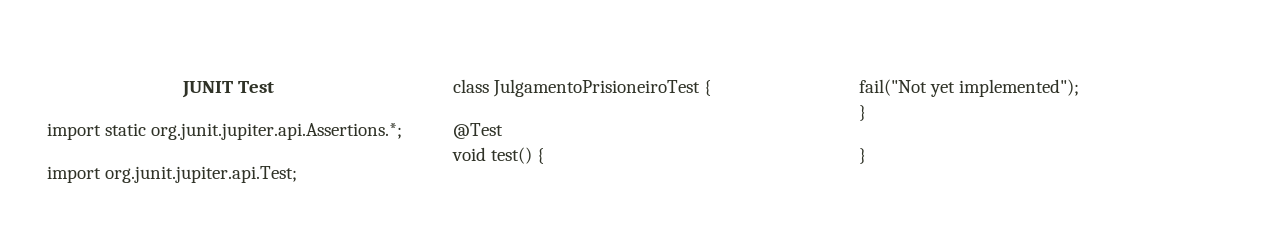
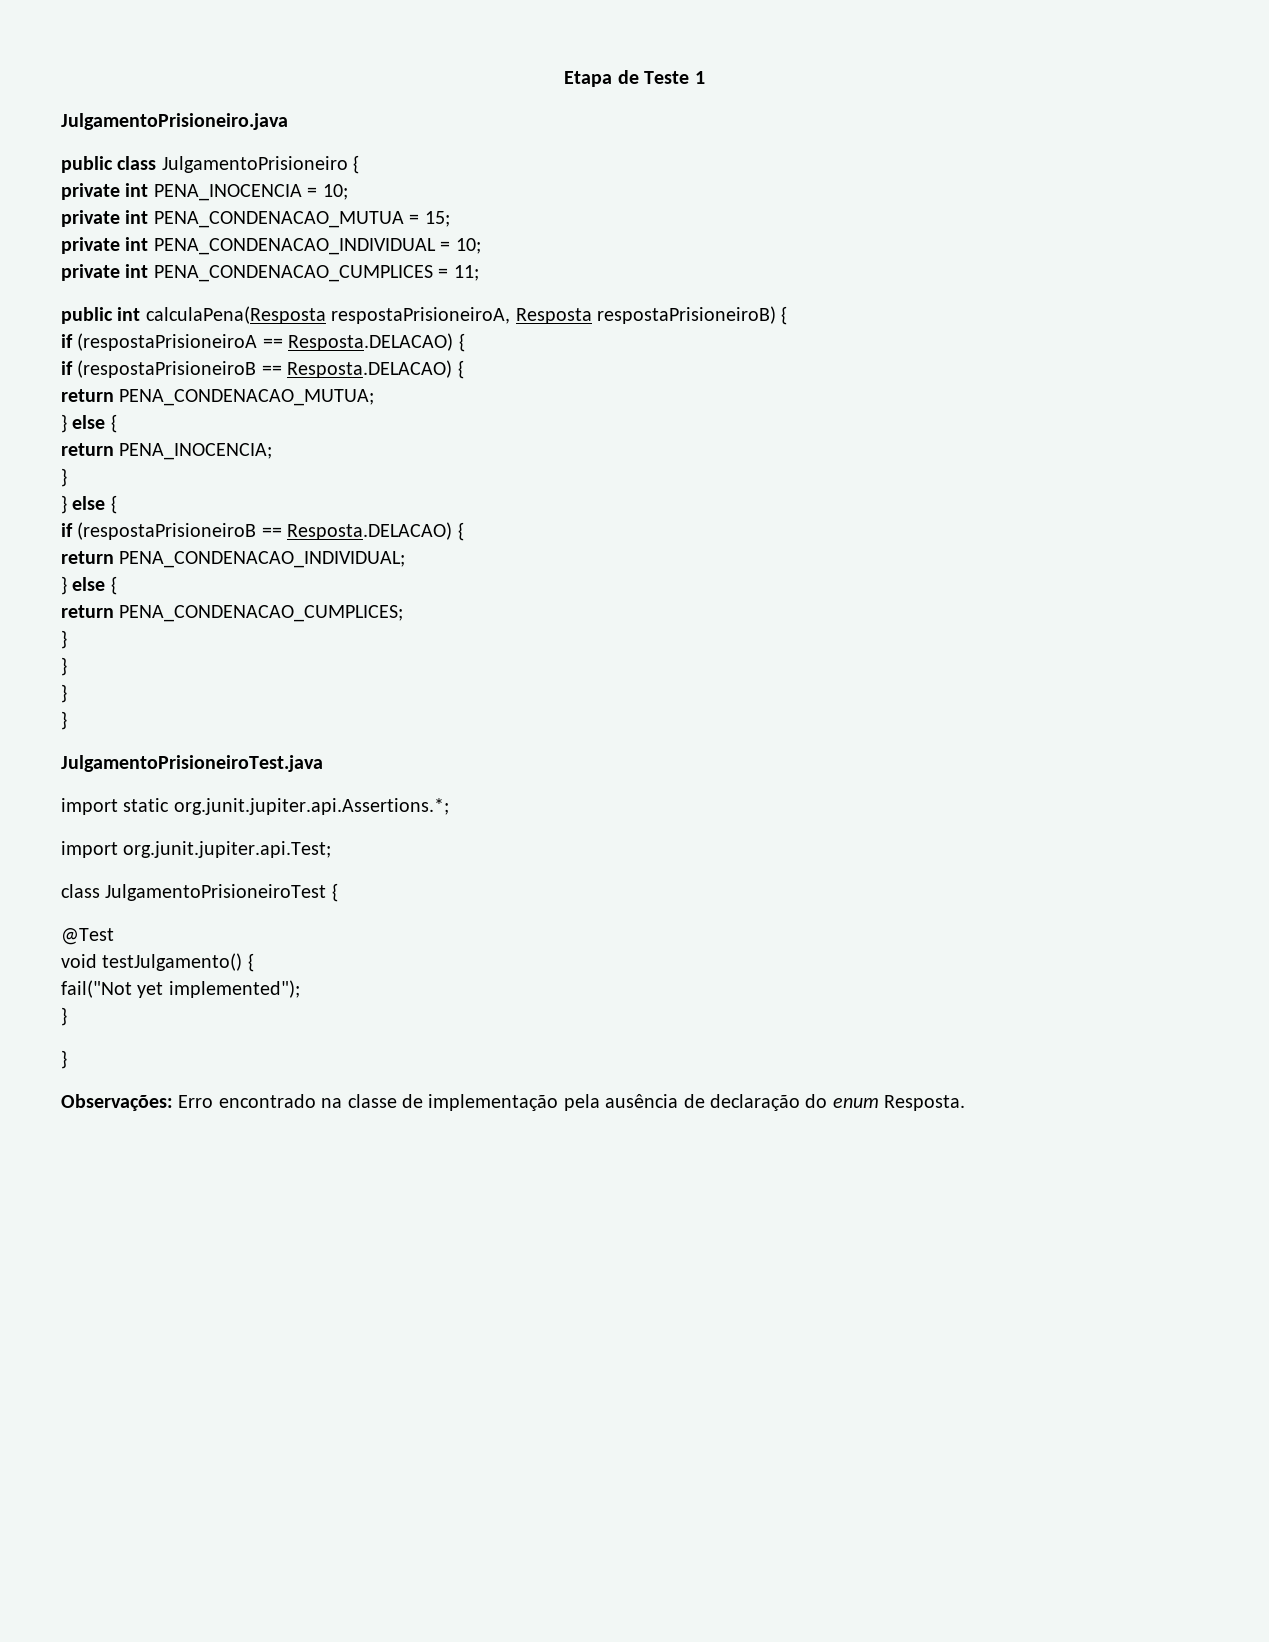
[181,81,275,98] JUNIT Test -> [564,70,705,87] [61,113,288,130] [61,155,360,174] [61,183,348,201] [61,210,450,228] [61,237,481,255] [61,264,479,282] [61,306,788,325] [61,333,465,352] [61,360,464,379] [61,389,375,406] [61,414,117,433] [61,443,273,460] [61,468,67,487] [61,495,117,514] [61,522,464,541] [61,551,406,568] [61,576,117,595] [61,605,404,622] [61,630,67,649] [61,657,67,676] [61,684,67,703] [61,711,67,730] [61,755,323,772] Etapa de Teste 1 // JulgamentoPrisioneiro.java // public class JulgamentoPrisioneiro { // private int PENA_INOCENCIA = 10; // private int PENA_CONDENACAO_MUTUA = 15; // private int PENA_CONDENACAO_INDIVIDUAL = 10; // private int PENA_CONDENACAO_CUMPLICES = 11; // public int calculaPena(Resposta respostaPrisioneiroA, Resposta respostaPrisioneiroB) { // if (respostaPrisioneiroA == Resposta.DELACAO) { // if (respostaPrisioneiroB == Resposta.DELACAO) { // return PENA_CONDENACAO_MUTUA; // } else { // return PENA_INOCENCIA; // } // } else { // if (respostaPrisioneiroB == Resposta.DELACAO) { // return PENA_CONDENACAO_INDIVIDUAL; // } else { // return PENA_CONDENACAO_CUMPLICES; // } // } // } // } // JulgamentoPrisioneiroTest.java
[491,147,533,164] test() -> [102,953,243,971] testJulgamento()
(866, 156) none -> [61,1094,966,1111] // Observações: Erro encontrado na classe de implementação pela ausência de declaração do enum Resposta.

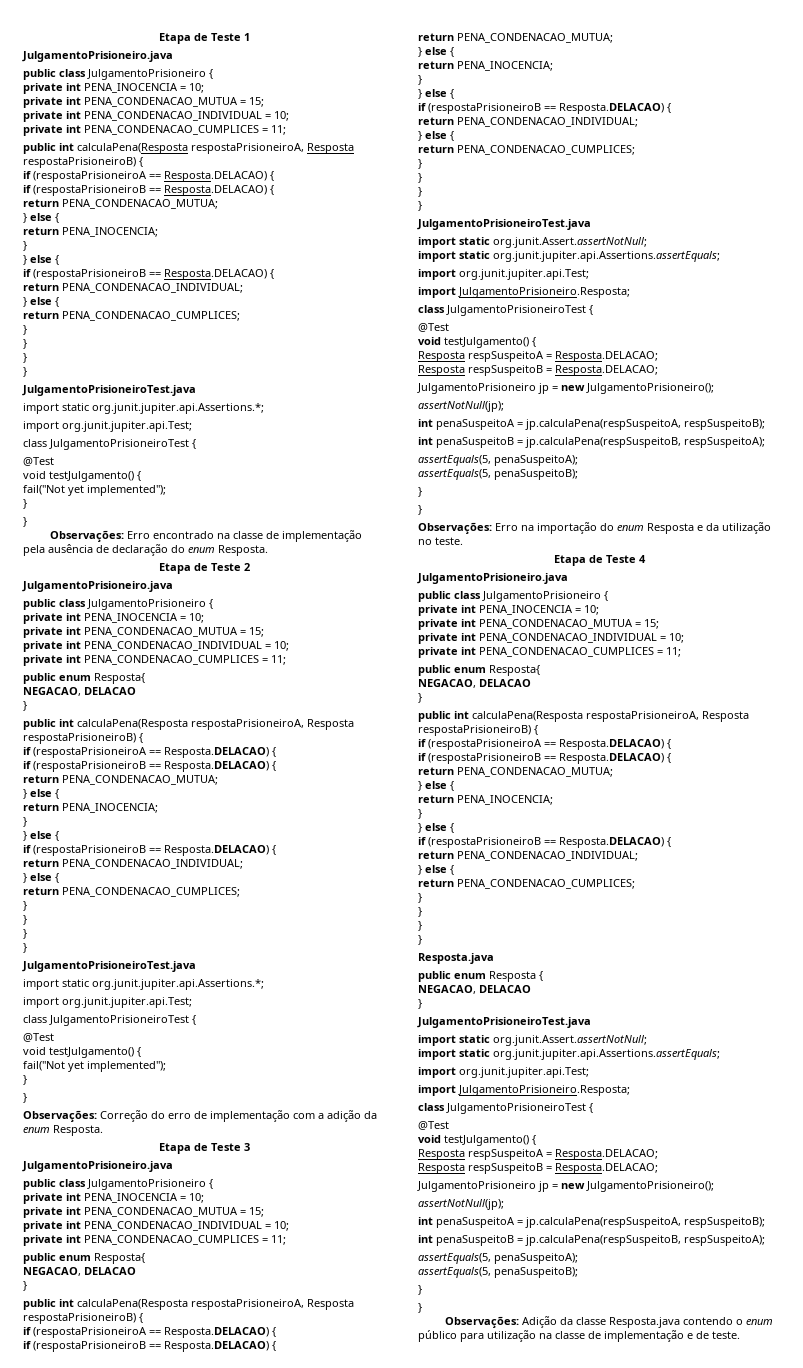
(966, 1103) none -> [158,563,250,574] [22,581,173,592] [23,599,213,610] [23,613,204,624] [23,627,264,638] [23,641,289,652] [23,655,286,666] [23,673,145,684] [23,687,136,696] [23,701,27,711] [23,719,354,730] [23,733,143,744] [23,747,276,758] [23,761,276,772] [23,775,218,785] [23,789,59,799] [23,803,158,813] [23,817,27,827] [23,831,59,841] [23,845,276,856] [23,859,243,869] [23,873,59,883] [23,887,240,897] [23,901,27,911] [23,915,27,925] [23,929,27,939] [23,943,27,953] [22,961,196,972] [23,979,264,990] [23,997,192,1008] [23,1015,196,1026] [23,1033,54,1042] [23,1047,141,1058] [23,1061,166,1072] [23,1075,27,1085] [23,1093,27,1103] [23,1110,377,1122] [23,1125,103,1136] [158,1143,250,1154] [22,1161,173,1172] [23,1179,213,1190] [23,1193,204,1204] [23,1207,264,1218] [23,1221,289,1232] [23,1235,286,1246] [23,1253,145,1264] [23,1267,136,1276] [23,1281,27,1291] [23,1299,354,1310] [23,1313,143,1324] [23,1327,276,1338] [23,1341,276,1352] [418,33,613,43] [418,47,454,57] [418,61,553,71] [418,75,422,85] [418,89,454,99] [418,103,671,114] [418,117,638,127] [418,131,454,141] [418,145,635,155] [418,159,422,169] [418,173,422,183] [418,187,422,197] [418,201,422,211] [417,219,591,230] [418,237,647,248] [418,251,720,262] [418,269,589,280] [418,287,630,298] [418,305,593,316] [418,323,449,332] [418,337,536,348] [418,351,658,362] [418,365,658,376] [417,383,714,394] [418,401,504,412] [418,419,765,430] [418,437,765,448] [418,455,578,466] [418,469,578,480] [418,487,422,497] [418,505,422,515] [418,522,771,534] [418,537,463,545] [553,555,646,566] [417,573,568,584] [418,591,608,602] [418,605,599,616] [418,619,659,630] [418,633,684,644] [418,647,681,658] [418,665,540,676] [418,679,531,688] [418,693,422,703] [418,711,749,722] [418,725,538,736] [418,739,671,750] [418,753,671,764] [418,767,613,777] [418,781,454,791] [418,795,553,805] [418,809,422,819] [418,823,454,833] [418,837,671,848] [418,851,638,861] [418,865,454,875] [418,879,635,889] [418,893,422,903] [418,907,422,917] [418,921,422,931] [418,935,422,945] [418,953,494,964] [418,971,543,982] [418,985,531,994] [418,999,422,1009] [417,1017,591,1028] [418,1035,647,1046] [418,1049,720,1060] [418,1067,589,1078] [418,1085,630,1096] [418,1103,593,1114] [418,1121,449,1130] [418,1135,536,1146] [418,1149,658,1160] [418,1163,658,1174] [417,1181,714,1192] [418,1199,504,1210] [418,1217,765,1228] [418,1235,765,1246] [418,1253,578,1264] [418,1267,578,1278] [418,1285,422,1295] [418,1303,422,1313] [445,1316,774,1328] [418,1330,740,1342] // Etapa de Teste 2 // JulgamentoPrisioneiro.java // public class JulgamentoPrisioneiro { // private int PENA_INOCENCIA = 10; // private int PENA_CONDENACAO_MUTUA = 15; // private int PENA_CONDENACAO_INDIVIDUAL = 10; // private int PENA_CONDENACAO_CUMPLICES = 11; // public enum Resposta{ // NEGACAO, DELACAO // } // public int calculaPena(Resposta respostaPrisioneiroA, Resposta respostaPrisioneiroB) { // if (respostaPrisioneiroA == Resposta.DELACAO) { // if (respostaPrisioneiroB == Resposta.DELACAO) { // return PENA_CONDENACAO_MUTUA; // } else { // return PENA_INOCENCIA; // } // } else { // if (respostaPrisioneiroB == Resposta.DELACAO) { // return PENA_CONDENACAO_INDIVIDUAL; // } else { // return PENA_CONDENACAO_CUMPLICES; // } // } // } // } // JulgamentoPrisioneiroTest.java // import static org.junit.jupiter.api.Assertions.*; // import org.junit.jupiter.api.Test; // class JulgamentoPrisioneiroTest { // @Test // void testJulgamento() { // fail("Not yet implemented"); // } // } // Observações: Correção do erro de implementação com a adição da enum Resposta. // Etapa de Teste 3 // JulgamentoPrisioneiro.java // public class JulgamentoPrisioneiro { // private int PENA_INOCENCIA = 10; // private int PENA_CONDENACAO_MUTUA = 15; // private int PENA_CONDENACAO_INDIVIDUAL = 10; // private int PENA_CONDENACAO_CUMPLICES = 11; // public enum Resposta{ // NEGACAO, DELACAO // } // public int calculaPena(Resposta respostaPrisioneiroA, Resposta respostaPrisioneiroB) { // if (respostaPrisioneiroA == Resposta.DELACAO) { // if (respostaPrisioneiroB == Resposta.DELACAO) { // return PENA_CONDENACAO_MUTUA; // } else { // return PENA_INOCENCIA; // } // } else { // if (respostaPrisioneiroB == Resposta.DELACAO) { // return PENA_CONDENACAO_INDIVIDUAL; // } else { // return PENA_CONDENACAO_CUMPLICES; // } // } // } // } // JulgamentoPrisioneiroTest.java // import static org.junit.Assert.assertNotNull; // import static org.junit.jupiter.api.Assertions.assertEquals; // import org.junit.jupiter.api.Test; // import JulgamentoPrisioneiro.Resposta; // class JulgamentoPrisioneiroTest { // @Test // void testJulgamento() { // Resposta respSuspeitoA = Resposta.DELACAO; // Resposta respSuspeitoB = Resposta.DELACAO; // JulgamentoPrisioneiro jp = new JulgamentoPrisioneiro(); // assertNotNull(jp); // int penaSuspeitoA = jp.calculaPena(respSuspeitoA, respSuspeitoB); // int penaSuspeitoB = jp.calculaPena(respSuspeitoB, respSuspeitoA); // assertEquals(5, penaSuspeitoA); // assertEquals(5, penaSuspeitoB); // } // } // Observações: Erro na importação do enum Resposta e da utilização no teste. // Etapa de Teste 4 // JulgamentoPrisioneiro.java // public class JulgamentoPrisioneiro { // private int PENA_INOCENCIA = 10; // private int PENA_CONDENACAO_MUTUA = 15; // private int PENA_CONDENACAO_INDIVIDUAL = 10; // private int PENA_CONDENACAO_CUMPLICES = 11; // public enum Resposta{ // NEGACAO, DELACAO // } // public int calculaPena(Resposta respostaPrisioneiroA, Resposta respostaPrisioneiroB) { // if (respostaPrisioneiroA == Resposta.DELACAO) { // if (respostaPrisioneiroB == Resposta.DELACAO) { // return PENA_CONDENACAO_MUTUA; // } else { // return PENA_INOCENCIA; // } // } else { // if (respostaPrisioneiroB == Resposta.DELACAO) { // return PENA_CONDENACAO_INDIVIDUAL; // } else { // return PENA_CONDENACAO_CUMPLICES; // } // } // } // } // Resposta.java // public enum Resposta { // NEGACAO, DELACAO // } // JulgamentoPrisioneiroTest.java // import static org.junit.Assert.assertNotNull; // import static org.junit.jupiter.api.Assertions.assertEquals; // import org.junit.jupiter.api.Test; // import JulgamentoPrisioneiro.Resposta; // class JulgamentoPrisioneiroTest { // @Test // void testJulgamento() { // Resposta respSuspeitoA = Resposta.DELACAO; // Resposta respSuspeitoB = Resposta.DELACAO; // JulgamentoPrisioneiro jp = new JulgamentoPrisioneiro(); // assertNotNull(jp); // int penaSuspeitoA = jp.calculaPena(respSuspeitoA, respSuspeitoB); // int penaSuspeitoB = jp.calculaPena(respSuspeitoB, respSuspeitoA); // assertEquals(5, penaSuspeitoA); // assertEquals(5, penaSuspeitoB); // } // } // Observações: Adição da classe Resposta.java contendo o enum público para utilização na classe de implementação e de teste.

